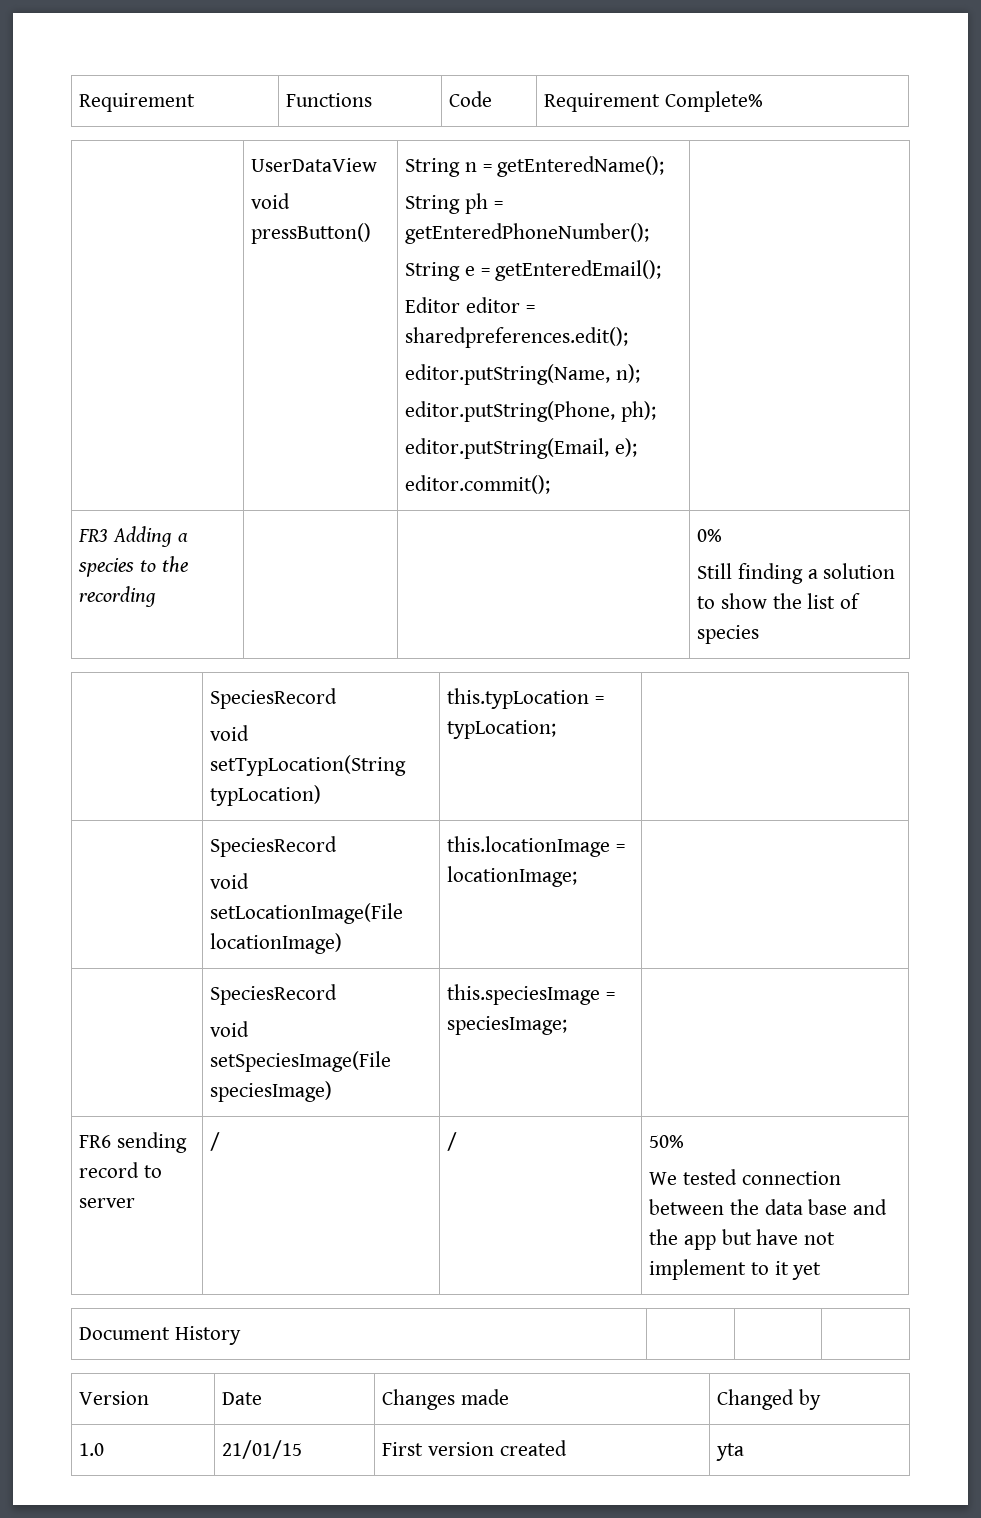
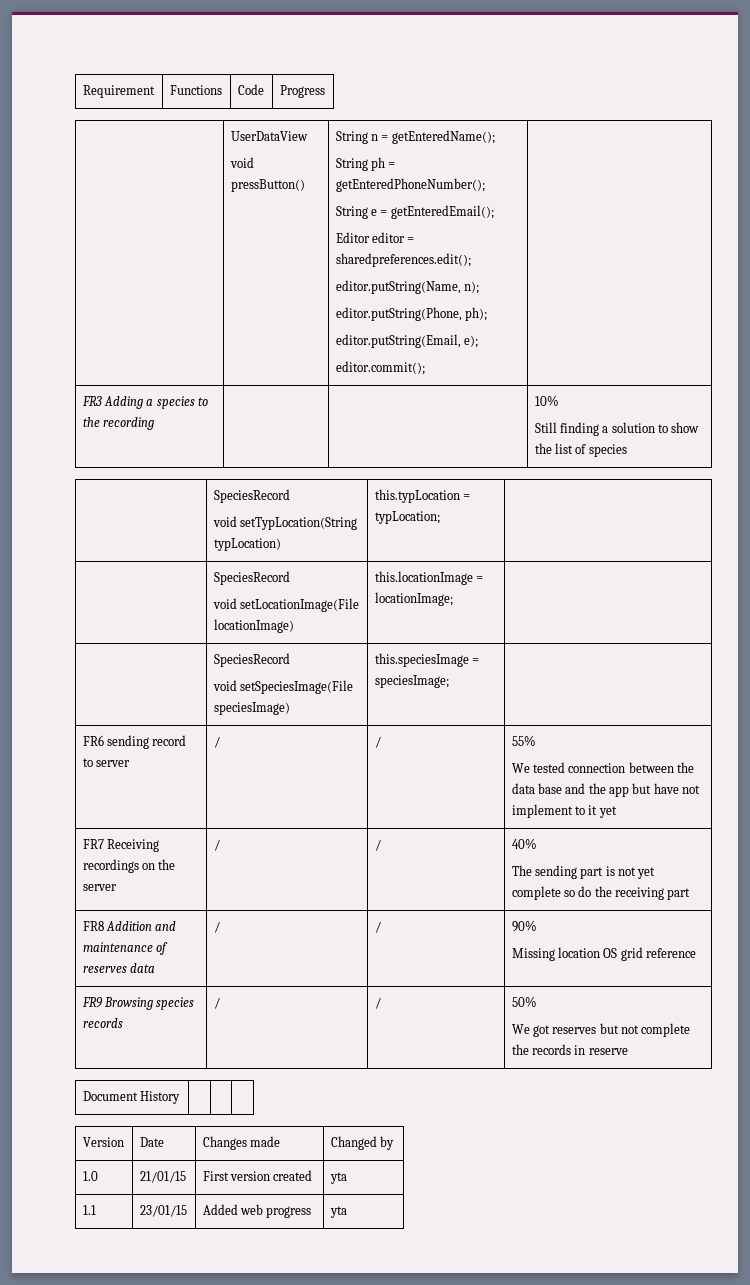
[544,91,764,112] Requirement Complete% -> [279,85,325,98] Progress
[697,529,723,542] 0% -> [534,395,559,406] 10%
[649,1135,685,1148] 50% -> [511,735,536,746] 55%
(822, 1271) none -> [82,839,159,852] [82,859,176,873] [82,884,117,891] [213,839,220,851] [374,839,381,851] [511,838,537,849] [511,865,656,879] [511,886,691,900] [82,921,177,931] [82,942,168,955] [82,963,155,973] [213,921,220,933] [374,921,381,933] [511,920,537,932] [511,947,697,961] [81,997,195,1010] [82,1018,123,1028] [213,997,220,1009] [374,997,381,1009] [511,996,537,1007] [511,1023,691,1037] [511,1044,628,1055] // FR7 Receiving recordings on the server | / | / | 40% // The sending part is not yet complete so do the receiving part // FR8 Addition and maintenance of reserves data | / | / | 90% // Missing location OS grid reference // FR9 Browsing species records | / | / | 50% // We got reserves but not complete the records in reserve
(745, 1452) none -> [82,1205,96,1215] [139,1205,187,1217] [202,1204,312,1218] [329,1206,347,1218] // 1.1 | 23/01/15 | Added web progress | yta

